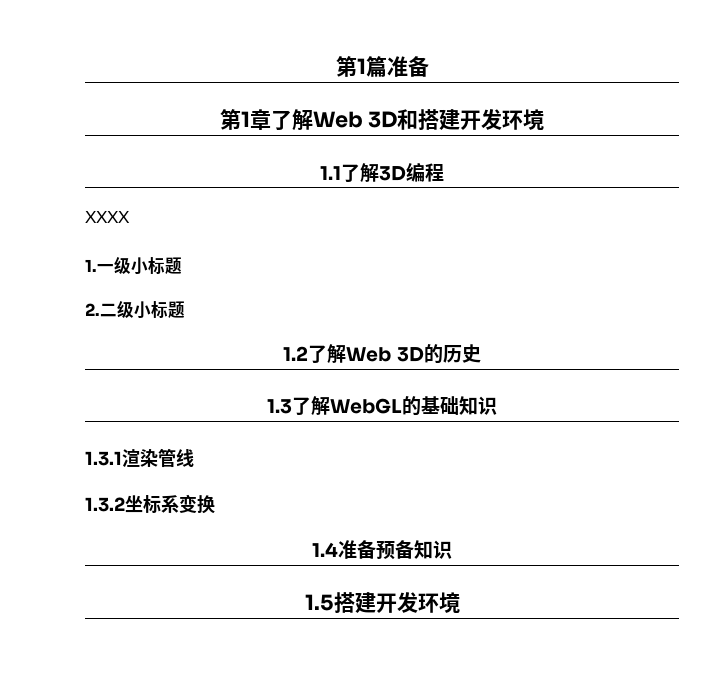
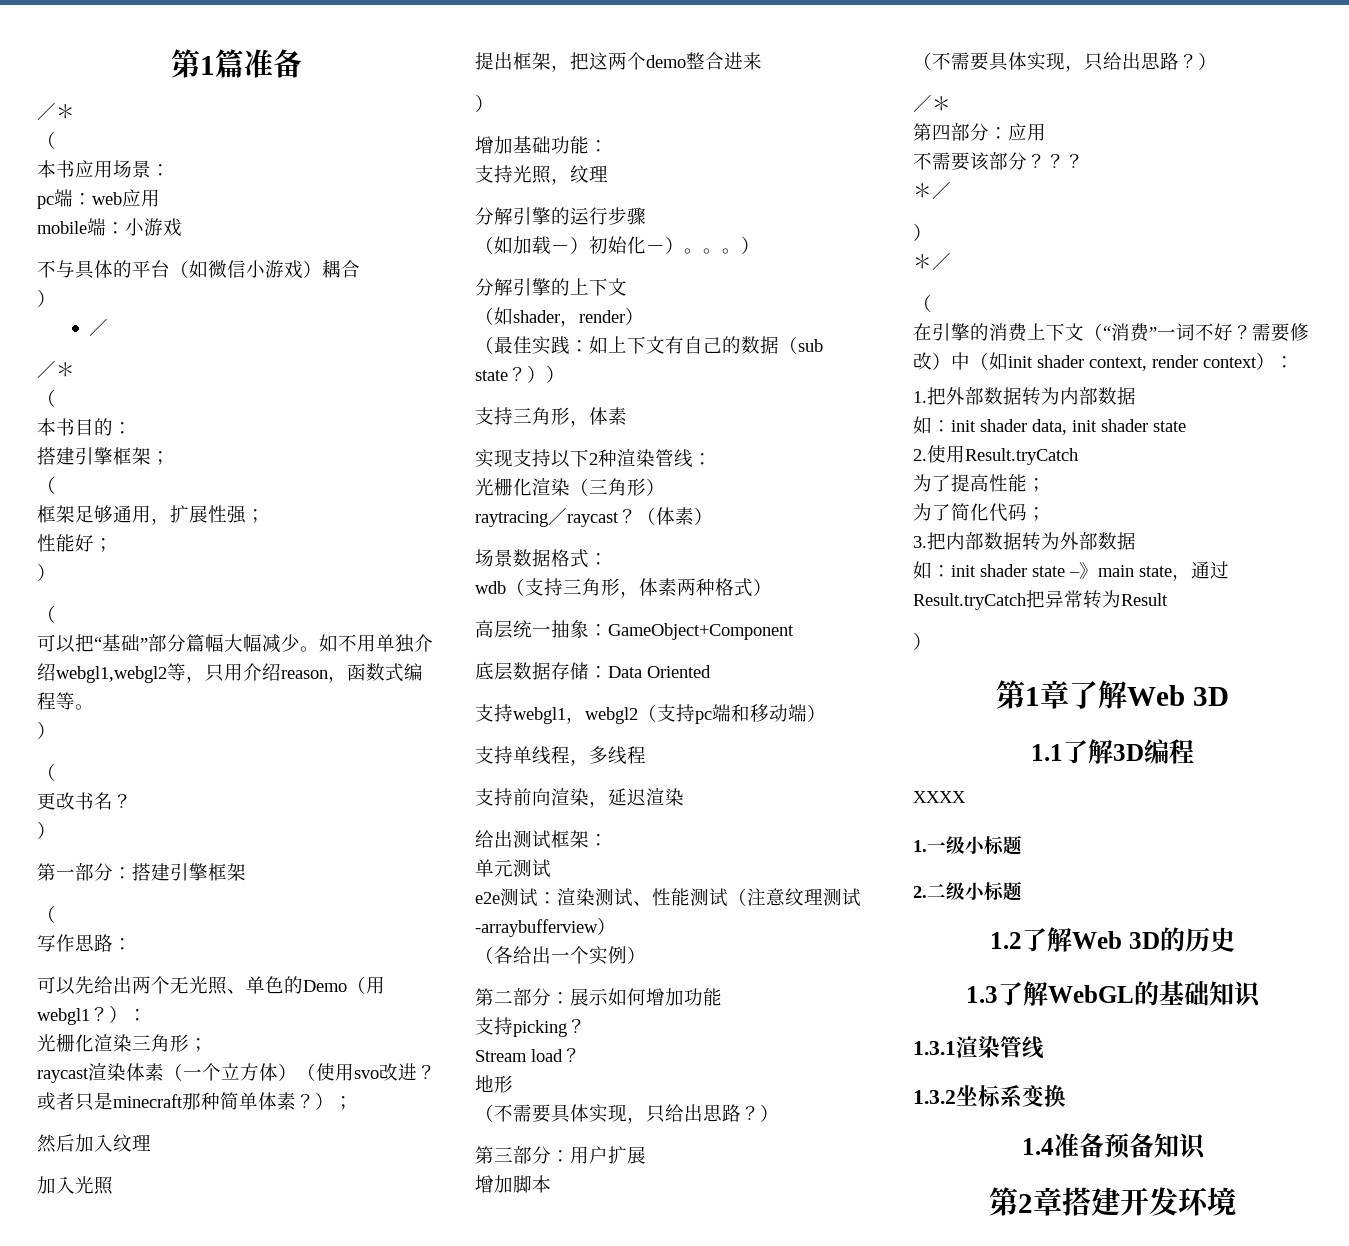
(429, 66) none -> [37,102,75,120] [37,131,56,149] [37,160,170,178] [37,189,160,209] [37,218,182,237] [37,259,360,279] [37,289,56,307] [88,318,108,336] [37,360,75,378] [37,389,56,407] [37,418,132,436] [37,447,170,465] [37,476,56,494] [37,505,265,525] [37,534,113,552] [37,563,56,581] [37,605,56,623] [37,634,433,653] [37,663,423,683] [37,692,94,710] [37,721,56,739] [37,763,56,781] [37,792,132,810] [37,821,56,839] [37,863,246,881] [37,905,56,923] [37,934,132,952] [37,976,385,995] [37,1005,147,1025] [37,1033,208,1052] [37,1063,436,1083] [37,1092,353,1111] [37,1134,151,1153] [37,1176,113,1195] [475,52,762,72] [475,94,494,112] [475,136,608,154] [475,165,608,185] [475,207,646,225] [475,236,760,254] [475,278,627,296] [475,307,644,327] [475,336,823,355] [475,365,565,383] [475,407,627,427] [475,449,712,468] [475,477,665,496] [475,507,713,527] [475,549,608,568] [475,578,772,598] [475,620,794,640] [475,662,711,681] [475,704,826,724] [475,746,646,766] [475,788,684,808] [475,830,608,849] [475,859,551,878] [475,888,861,907] [475,917,616,937] [475,946,646,965] [475,988,722,1006] [475,1017,586,1037] [475,1048,581,1062] [475,1075,513,1093] [475,1104,779,1124] [475,1146,646,1164] [475,1175,551,1193] [913,52,1217,72] [913,94,951,112] [913,123,1046,141] [913,152,1084,171] [913,181,951,199] [913,223,932,241] [913,252,951,270] [913,294,932,312] [913,323,1309,342] [913,352,1294,371] [913,387,1136,406] [913,416,1186,435] [913,445,1078,465] [913,474,1046,492] [913,503,1046,522] [913,532,1136,551] [913,561,1229,581] [913,590,1168,610] [913,632,932,650] // ／＊ // （ // 本书应用场景： // pc端：web应用 // mobile端：小游戏 // 不与具体的平台（如微信小游戏）耦合 // ） // ／ // ／＊ // （ // 本书目的： // 搭建引擎框架； // （ // 框架足够通用，扩展性强； // 性能好； // ） // （ // 可以把“基础”部分篇幅大幅减少。如不用单独介绍webgl1,webgl2等，只用介绍reason，函数式编程等。 // ） // （ // 更改书名？ // ） // 第一部分：搭建引擎框架 // （ // 写作思路： // 可以先给出两个无光照、单色的Demo（用webgl1？）： // 光栅化渲染三角形； // raycast渲染体素（一个立方体）（使用svo改进？或者只是minecraft那种简单体素？）； // 然后加入纹理 // 加入光照 // 提出框架，把这两个demo整合进来 // ） // 增加基础功能： // 支持光照，纹理 // 分解引擎的运行步骤 // （如加载－）初始化－）。。。） // 分解引擎的上下文 // （如shader，render） // （最佳实践：如上下文有自己的数据（sub state？）） // 支持三角形，体素 // 实现支持以下2种渲染管线： // 光栅化渲染（三角形） // raytracing／raycast？（体素） // 场景数据格式： // wdb（支持三角形，体素两种格式） // 高层统一抽象：GameObject+Component // 底层数据存储：Data Oriented // 支持webgl1，webgl2（支持pc端和移动端） // 支持单线程，多线程 // 支持前向渲染，延迟渲染 // 给出测试框架： // 单元测试 // e2e测试：渲染测试、性能测试（注意纹理测试-arraybufferview） // （各给出一个实例） // 第二部分：展示如何增加功能 // 支持picking？ // Stream load？ // 地形 // （不需要具体实现，只给出思路？） // 第三部分：用户扩展 // 增加脚本 // （不需要具体实现，只给出思路？） // ／＊ // 第四部分：应用 // 不需要该部分？？？ // ＊／ // ） // ＊／ // （ // 在引擎的消费上下文（“消费”一词不好？需要修改）中（如init shader context, render context）： // 1.把外部数据转为内部数据 // 如：init shader data, init shader state // 2.使用Result.tryCatch // 为了提高性能； // 为了简化代码； // 3.把内部数据转为外部数据 // 如：init shader state –》main state，通过Result.tryCatch把异常转为Result // ）
[397,109,545,130] 和搭建开发环境 -> (1229, 696) none
[304,594,334,611] 1.5 -> [989,1187,1062,1216] 第2章

